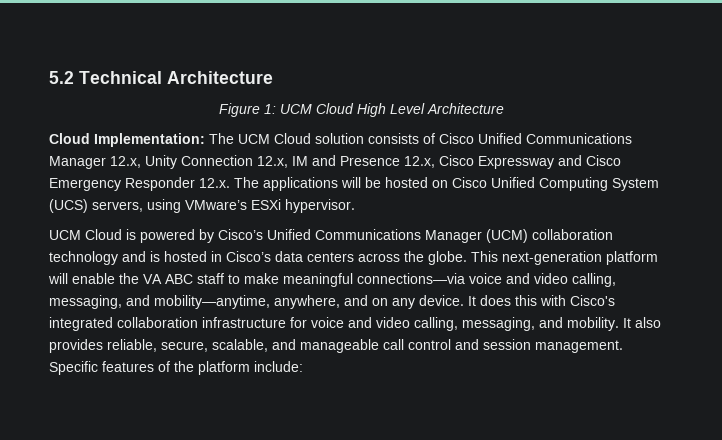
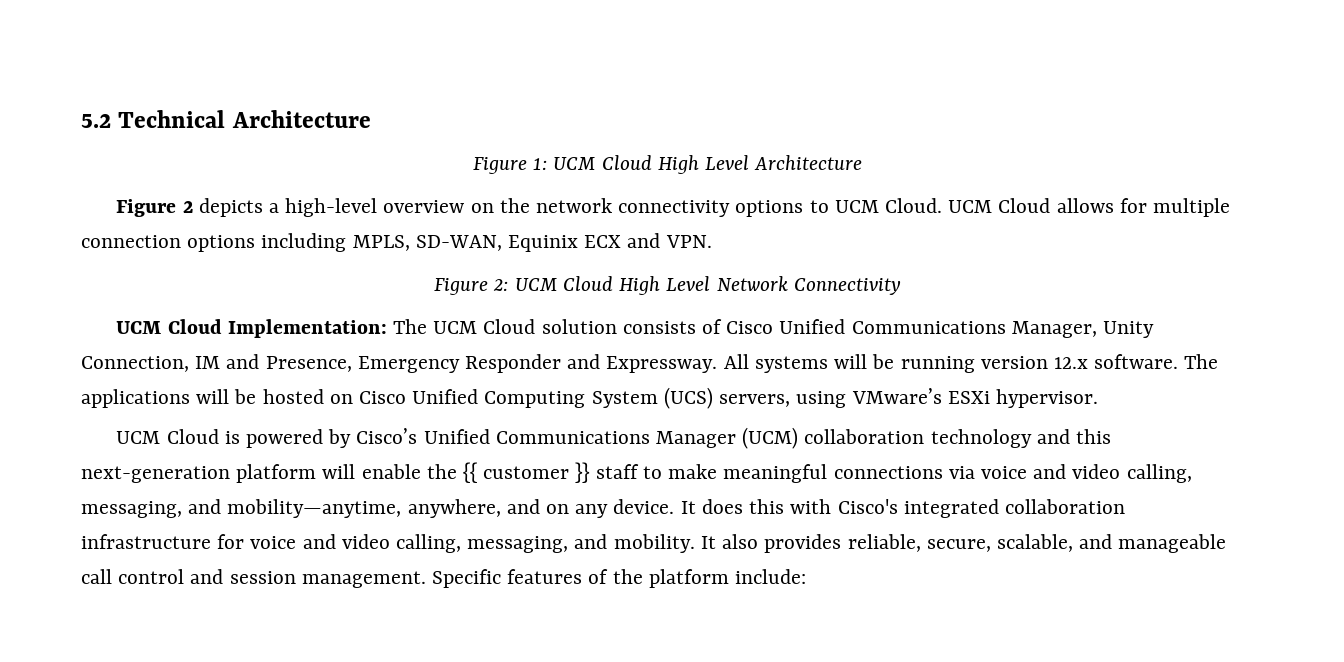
(504, 108) none -> [116,198,1231,217] [81,233,712,252] [434,276,901,295] [116,321,162,334] Figure 2 depicts a high-level overview on the network connectivity options to UCM Cloud. UCM Cloud allows for multiple connection options including MPLS, SD-WAN, Equinix ECX and VPN. // Figure 2: UCM Cloud High Level Network Connectivity // UCM
[49,155,621,169] [49,177,230,191] Manager 12.x, Unity Connection 12.x, IM and Presence 12.x, Cisco Expressway and Cisco Emergency Responder 12.x. -> [1011,321,1155,338] [81,354,1179,373] Manager, Unity Connection, IM and Presence, Emergency Responder and Expressway. All systems will be running version 12.x software.
[150,251,498,265] is hosted in Cisco’s data centers across the globe. This -> [1076,429,1112,444] this
[143,274,193,284] VA ABC -> [463,462,591,483] {{ customer }}
[357,273,465,284] connections—via -> [833,466,975,479] connections via

